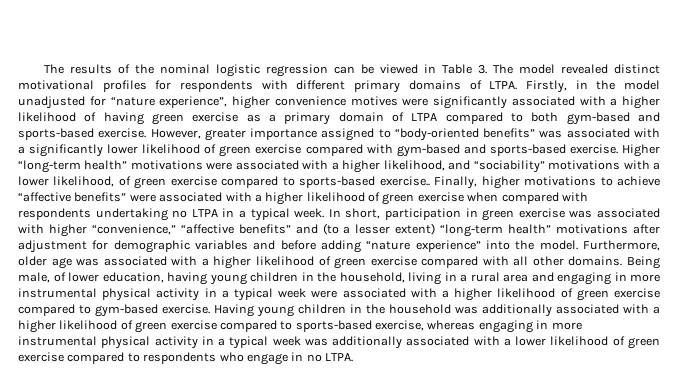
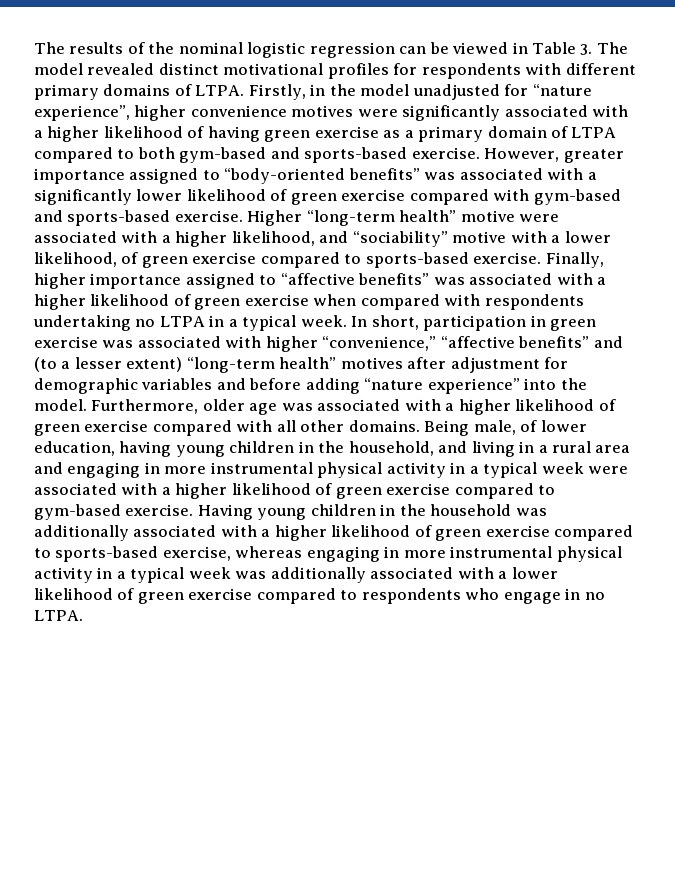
[130,160,203,170] motivations -> [460,210,515,222] motive
[548,160,621,170] motivations -> [452,231,507,243] motive
[379,176,430,186] exercise.. -> [473,252,542,264] exercise.
[524,176,660,186] [18,192,156,202] motivations to achieve “affective benefits” were -> [90,273,465,289] importance assigned to “affective benefits” was
[556,224,629,234] motivations -> [340,357,403,369] motives
(405, 277) none -> [438,441,468,453] and

